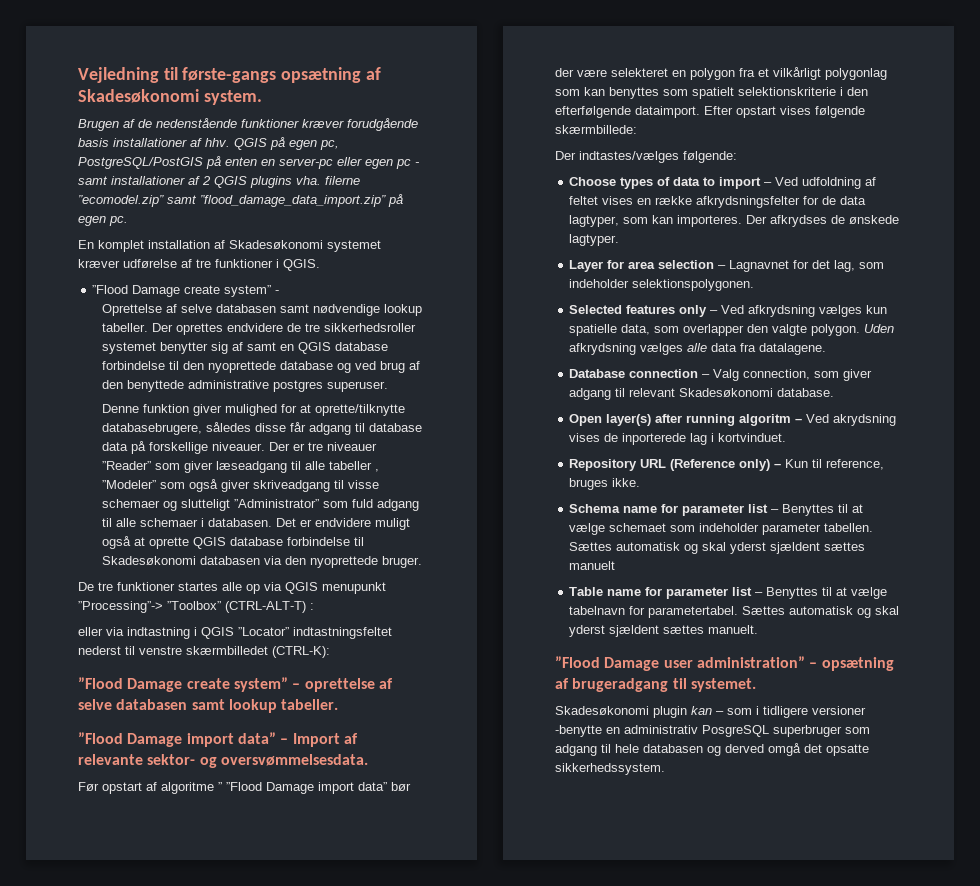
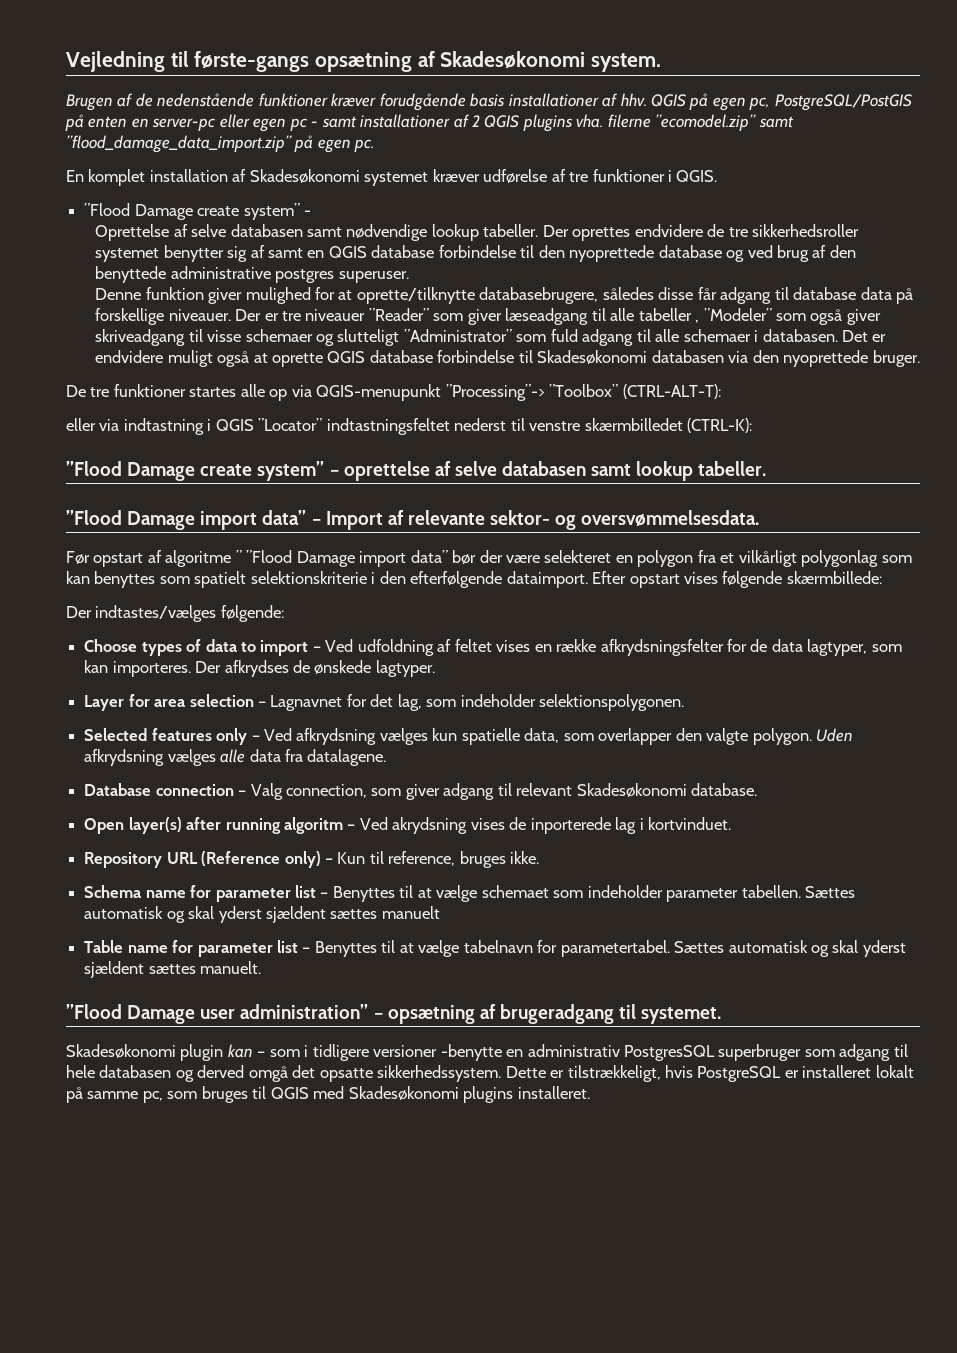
[285,582,386,594] [78,601,314,613] QGIS menupunkt ”Processing”-> ”Toolbox” (CTRL-ALT-T) : -> [316,384,721,401] QGIS-menupunkt ”Processing”-> ”Toolbox” (CTRL-ALT-T):
[702,725,769,737] PosgreSQL -> [624,1045,716,1061] PostgresSQL
(665, 769) none -> [505,1065,914,1082] [66,1086,590,1103] Dette er tilstrækkeligt, hvis PostgreSQL er installeret lokalt på samme pc, som bruges til QGIS med Skadesøkonomi plugins installeret.

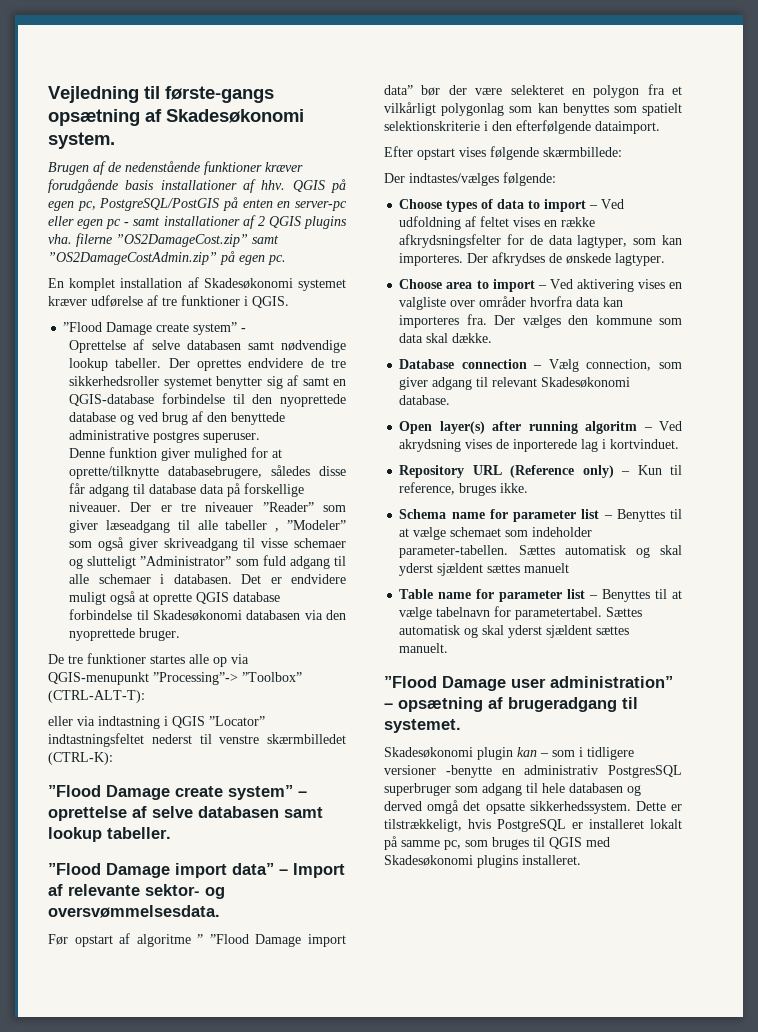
[655,114,794,131] [66,135,292,153] ”ecomodel.zip” samt ”flood_damage_data_import.zip” -> [116,234,279,247] [48,252,217,265] ”OS2DamageCost.zip” samt ”OS2DamageCostAdmin.zip”
[328,245,435,258] QGIS database -> [69,394,155,406] QGIS-database
(588, 579) none -> (660, 127) //
[84,694,685,711] [84,728,853,745] [84,749,387,766] Layer for area selection – Lagnavnet for det lag, som indeholder selektionspolygonen. // Selected features only – Ved afkrydsning vælges kun spatielle data, som overlapper den valgte polygon. Uden afkrydsning vælges alle data fra datalagene. -> [399,279,682,292] [399,296,624,310] [399,314,682,328] [399,333,493,343] Choose area to import – Ved aktivering vises en valgliste over områder hvorfra data kan importeres fra. Der vælges den kommune som data skal dække.
[250,783,283,800] Valg -> [548,359,579,372] Vælg
[666,885,801,902] parameter tabellen. -> [399,545,509,558] parameter-tabellen.

